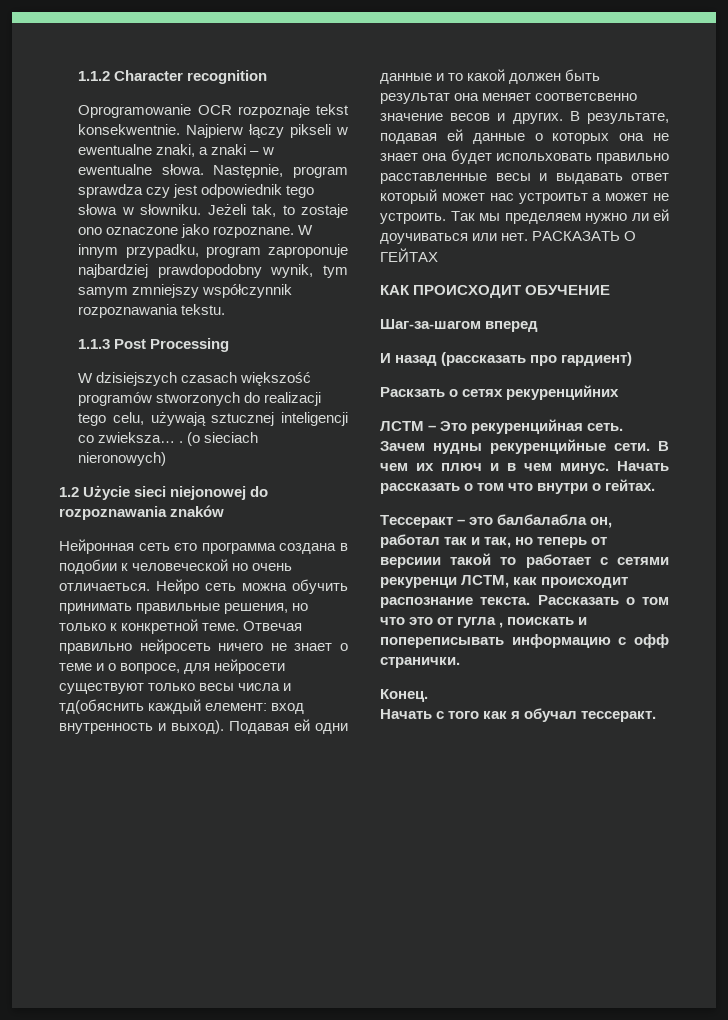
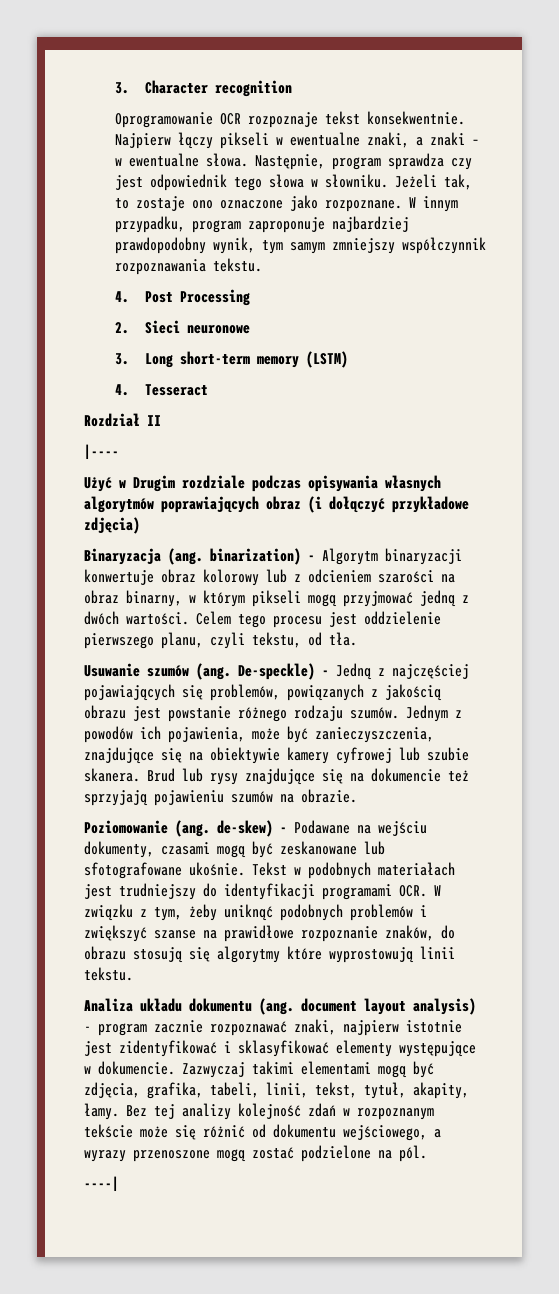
[78,71,111,81] 1.1.2 -> [114,82,129,94] 3.
[78,339,111,349] 1.1.3 -> [114,291,129,303] 4.
[78,372,312,386] [78,392,322,406] [78,412,349,426] [78,432,259,446] [78,452,167,466] [59,485,269,500] [59,505,225,520] [59,539,348,554] [59,559,293,574] [59,579,348,594] [59,603,309,614] [59,619,303,634] [59,639,348,654] [59,659,286,674] [59,683,292,694] [59,699,305,714] [59,719,348,734] [380,69,601,84] [380,93,638,104] [380,111,669,124] [380,129,669,144] [380,149,669,164] [380,173,669,184] [380,189,669,204] [380,209,669,224] [380,231,637,244] [380,248,438,262] [380,285,611,298] [380,319,539,332] [380,352,633,366] [380,385,620,400] [380,419,624,434] [380,439,669,454] [380,461,669,474] [380,479,656,494] [380,514,613,528] [380,534,608,548] [380,553,669,568] [380,575,629,588] [380,595,669,608] [380,617,588,628] [380,634,669,648] [380,657,460,668] [380,689,428,702] [380,708,657,722] W dzisiejszych czasach większość programów stworzonych do realizacji tego celu, używają sztucznej inteligencji co zwieksza… . (o sieciach nieronowych) // 1.2 Użycie sieci niejonowej do rozpoznawania znaków // Нейронная сеть єто программа создана в подобии к человеческой но очень отличаеться. Нейро сеть можна обучить принимать правильные решения, но только к конкретной теме. Отвечая правильно нейросеть ничего не знает о теме и о вопросе, для нейросети существуют только весы числа и тд(обяснить каждый елемент: вход внутренность и выход). Подавая ей одни данные и то какой должен быть результат она меняет соответсвенно значение весов и других. В результате, подавая ей данные о которых она не знает она будет испольховать правильно расставленные весы и выдавать ответ который может нас устроитьт а может не устроить. Так мы пределяем нужно ли ей доучиваться или нет. РАСКАЗАТЬ О ГЕЙТАХ // КАК ПРОИСХОДИТ ОБУЧЕНИЕ // Шаг-за-шагом вперед // И назад (рассказать про гардиент) // Раскзать о сетях рекуренцийних // ЛСТМ – Это рекуренцийная сеть. Зачем нудны рекуренцийные сети. В чем их плюч и в чем минус. Начать рассказать о том что внутри о гейтах. // Тессеракт – это балбалабла он, работал так и так, но теперь от версиии такой то работает с сетями рекуренци ЛСТМ, как происходит распознание текста. Рассказать о том что это от гугла , поискать и попереписывать информацию с офф странички. // Конец. // Начать с того как я обучал тессеракт. -> [114,320,251,334] [114,351,349,368] [114,384,209,396] [84,413,161,427] [84,444,119,460] [84,475,441,492] [84,496,469,513] [84,517,140,534] [84,548,462,565] [84,569,455,586] [84,590,469,607] [84,611,441,628] [84,632,357,649] [84,663,469,680] [84,684,442,701] [84,705,462,722] [84,726,434,743] [84,747,469,764] [84,768,469,785] [84,789,357,806] [84,820,427,837] [84,841,385,858] [84,862,455,879] [84,883,441,900] [84,904,427,921] [84,925,455,942] [84,946,455,963] [84,967,133,981] [84,998,476,1015] [84,1019,462,1036] [84,1040,476,1057] [84,1061,434,1078] [84,1082,469,1099] [84,1103,434,1120] [84,1124,441,1141] [84,1145,427,1162] [84,1176,119,1192] 2. Sieci neuronowe // 3. Long short-term memory (LSTM) // 4. Tesseract // Rozdział II // |---- // Użyć w Drugim rozdziale podczas opisywania własnych algorytmów poprawiających obraz (i dołączyć przykładowe zdjęcia) // Binaryzacja (ang. binarization) - Algorytm binaryzacji konwertuje obraz kolorowy lub z odcieniem szarości na obraz binarny, w którym pikseli mogą przyjmować jedną z dwóch wartości. Celem tego procesu jest oddzielenie pierwszego planu, czyli tekstu, od tła. // Usuwanie szumów (ang. De-speckle) - Jedną z najczęściej pojawiających się problemów, powiązanych z jakością obrazu jest powstanie różnego rodzaju szumów. Jednym z powodów ich pojawienia, może być zanieczyszczenia, znajdujące się na obiektywie kamery cyfrowej lub szubie skanera. Brud lub rysy znajdujące się na dokumencie też sprzyjają pojawieniu szumów na obrazie. // Poziomowanie (ang. de-skew) - Podawane na wejściu dokumenty, czasami mogą być zeskanowane lub sfotografowane ukośnie. Tekst w podobnych materiałach jest trudniejszy do identyfikacji programami OCR. W związku z tym, żeby uniknąć podobnych problemów i zwiększyć szanse na prawidłowe rozpoznanie znaków, do obrazu stosują się algorytmy które wyprostowują linii tekstu. // Analiza układu dokumentu (ang. document layout analysis) - program zacznie rozpoznawać znaki, najpierw istotnie jest zidentyfikować i sklasyfikować elementy występujące w dokumencie. Zazwyczaj takimi elementami mogą być zdjęcia, grafika, tabeli, linii, tekst, tytuł, akapity, łamy. Bez tej analizy kolejność zdań w rozpoznanym tekście może się różnić od dokumentu wejściowego, a wyrazy przenoszone mogą zostać podzielone na pól. // ----|

